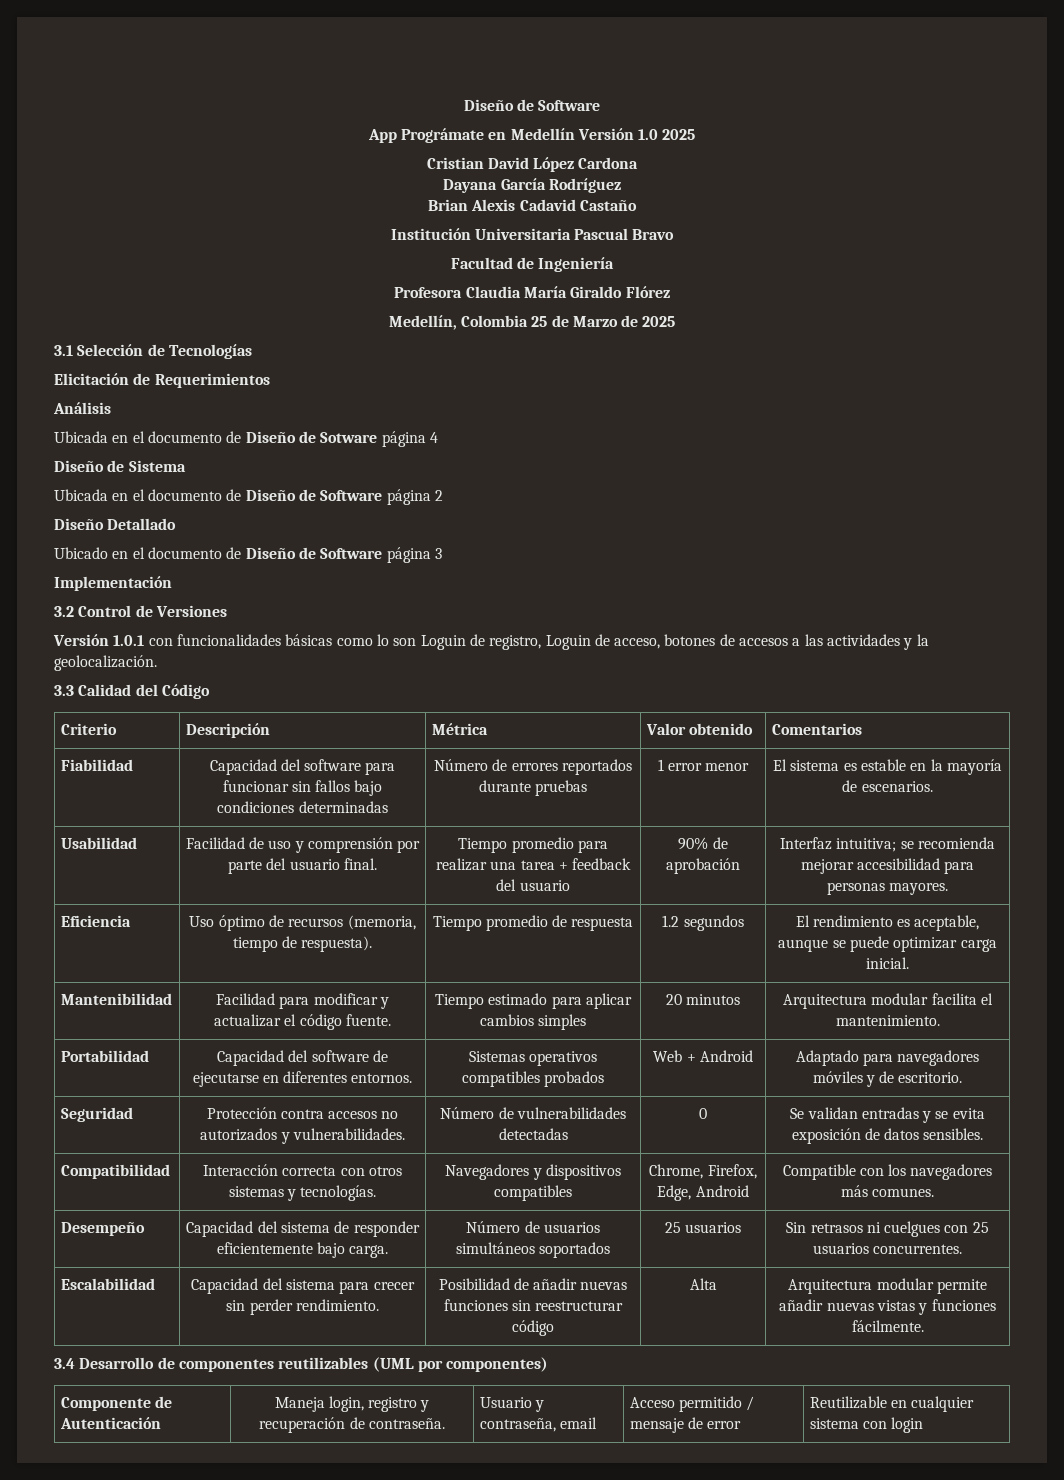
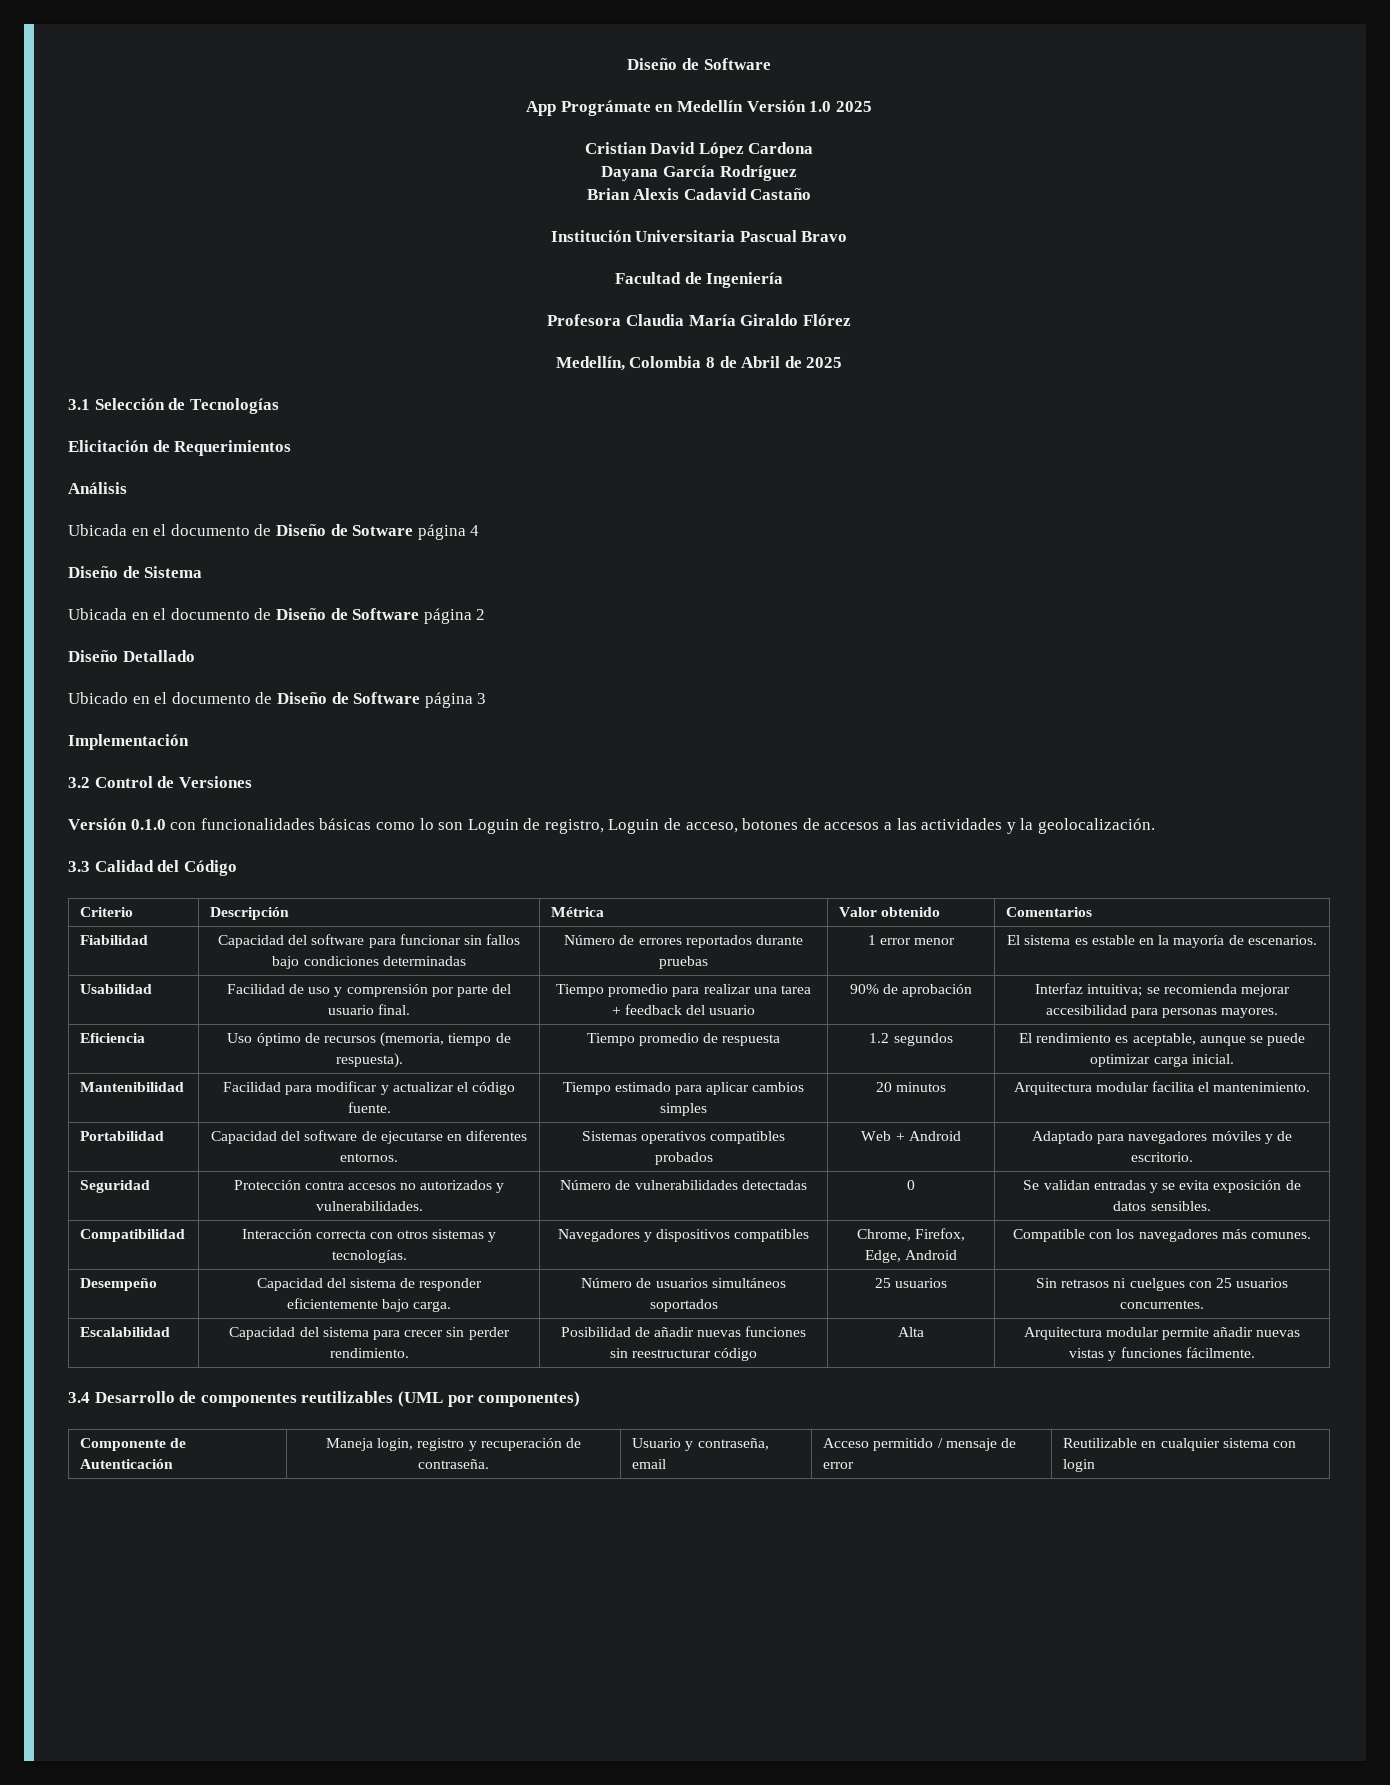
[531,315,618,327] 25 de Marzo -> [705,356,781,368] 8 de Abril
[113,635,145,646] 1.0.1 -> [130,819,166,830] 0.1.0

